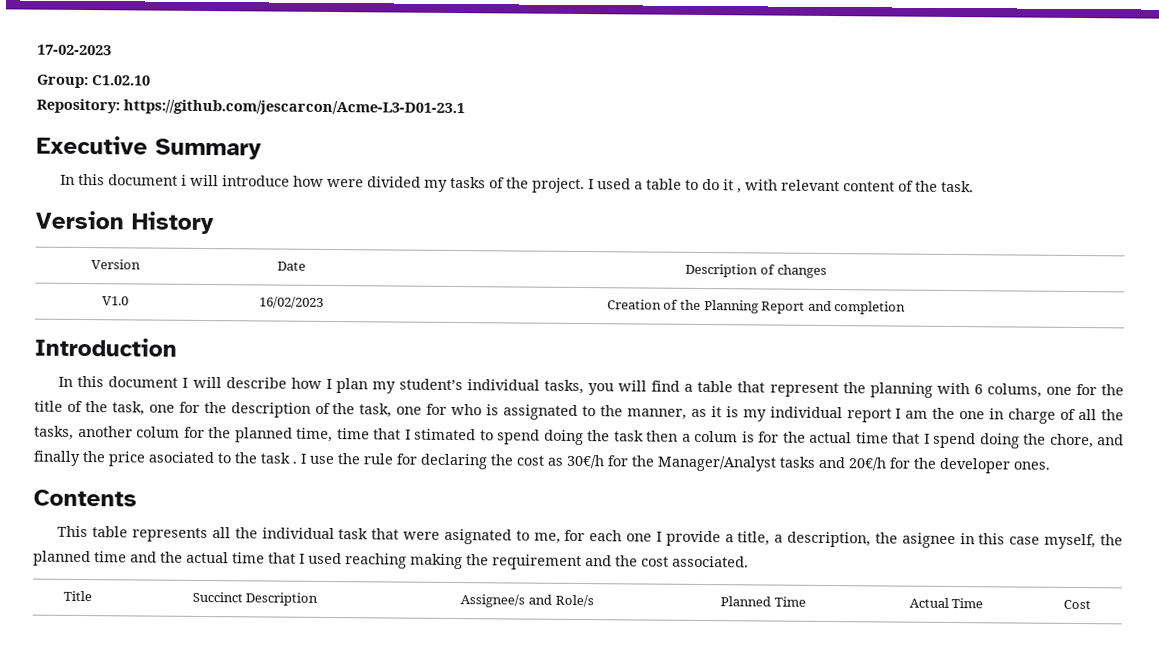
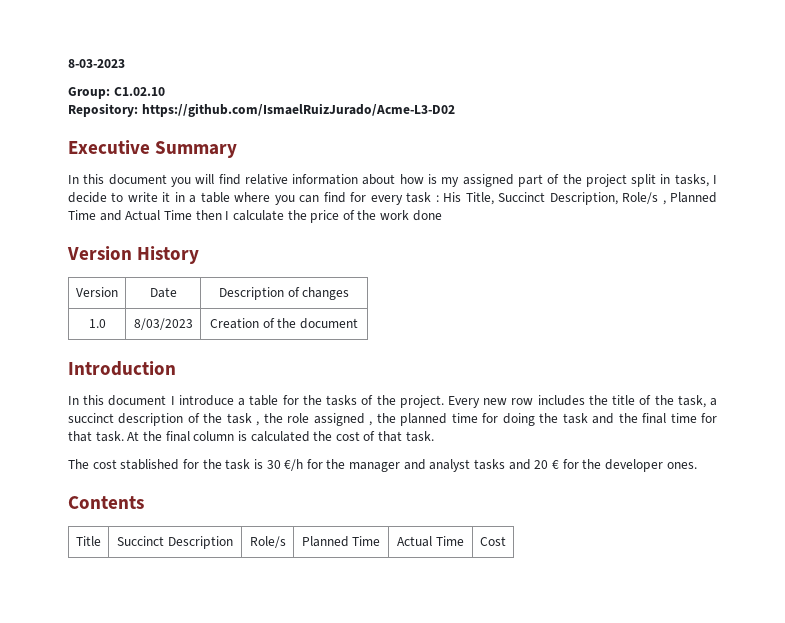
[37,44,112,56] 17-02-2023 -> [68,59,125,68] 8-03-2023
[123,99,465,117] https://github.com/jescarcon/Acme-L3-D01-23.1 -> [141,103,455,117] https://github.com/IsmaelRuizJurado/Acme-L3-D02
[181,174,975,194] i will introduce how were divided my tasks of the project. I used a table to do it , with relevant content of the task. -> [170,174,717,187] [68,192,718,205] [68,210,442,223] you will find relative information about how is my assigned part of the project split in tasks, I decide to write it in a table where you can find for every task : His Title, Succinct Description, Role/s , Planned Time and Actual Time then I calculate the price of the work done
[101,296,129,306] [258,296,324,309] V1.0 | 16/02/2023 -> [88,319,106,328] [133,318,193,330] 1.0 | 8/03/2023
[703,299,907,315] Planning Report and completion -> [299,318,358,329] document
[192,376,1097,398] will describe how I plan my student’s individual tasks, you will find a table that represent the planning with 6 colums, one for -> [178,395,585,408] introduce a table for the tasks of the project. Every new row includes
[148,401,1125,424] [34,425,1124,449] [33,450,886,472] one for the description of the task, one for who is assignated to the manner, as it is my individual report I am the one in charge of all the tasks, another colum for the planned time, time that I stimated to spend doing the task then a colum is for the actual time that I spend doing the chore, and finally the price asociated to the task . I use the rule for declaring the cost as 30€/h for the Manager/Analyst tasks and 20€/h -> [710,398,718,406] [68,413,718,426] [68,431,434,442] [68,459,559,472] a succinct description of the task , the role assigned , the planned time for doing the task and the final time for that task. At the final column is calculated the cost of that task. // The cost stablished for the task is 30 €/h for the manager and analyst tasks and 20 €
[57,525,1124,550] [33,550,749,571] // This table represents all the individual task that were asignated to me, for each one I provide a title, a description, the asignee in this case myself, the planned time and the actual time that I used reaching making the requirement and the cost associated. -> (144, 502) none
[460,594,552,608] Assignee/s and -> (233, 542) none

